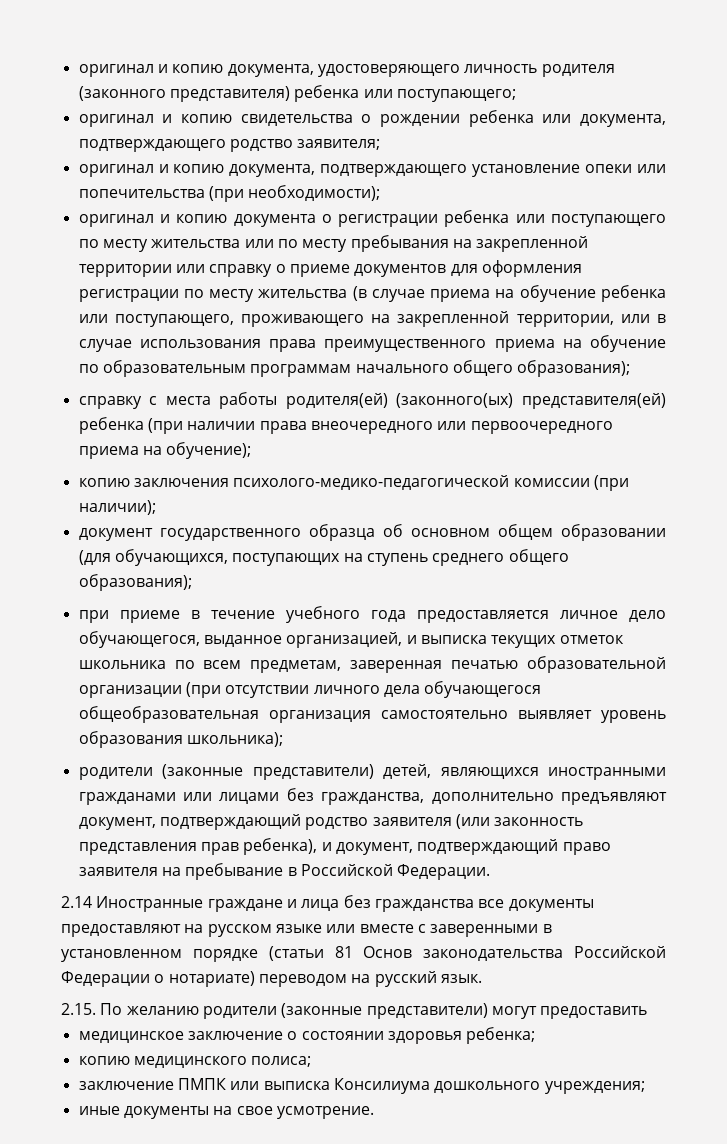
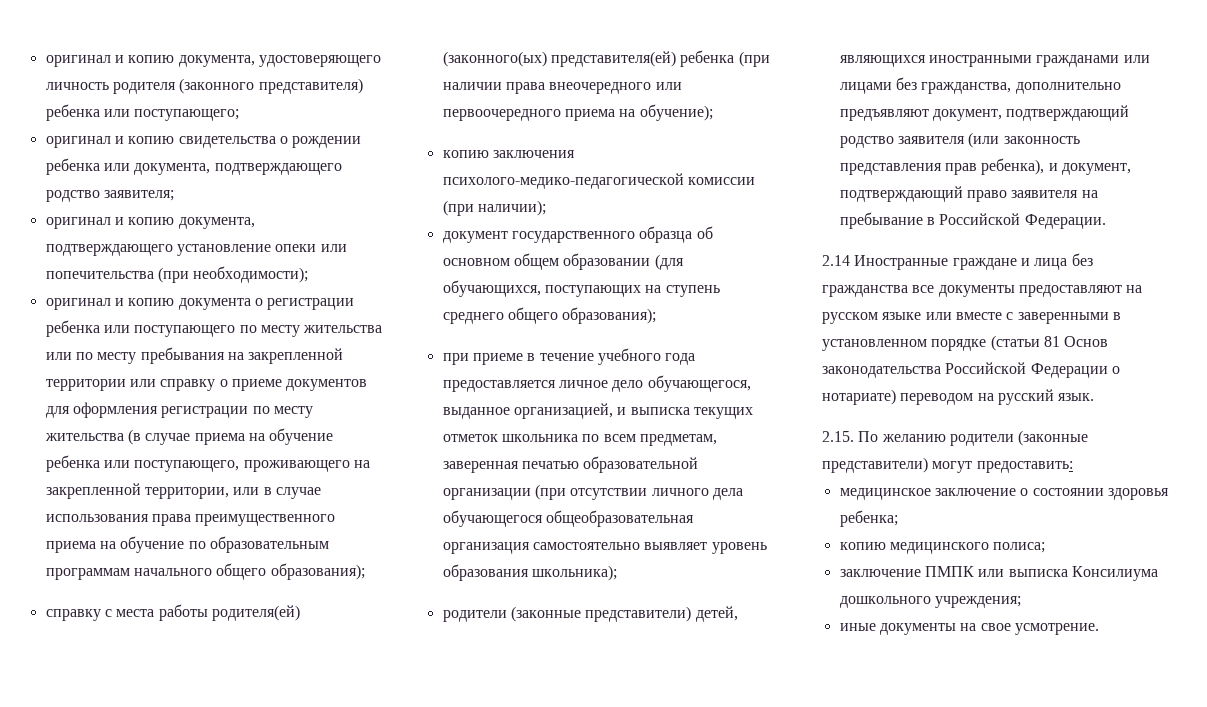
[540,1006,648,1019] предоставить -> [976,461,1073,473] предоставить:

